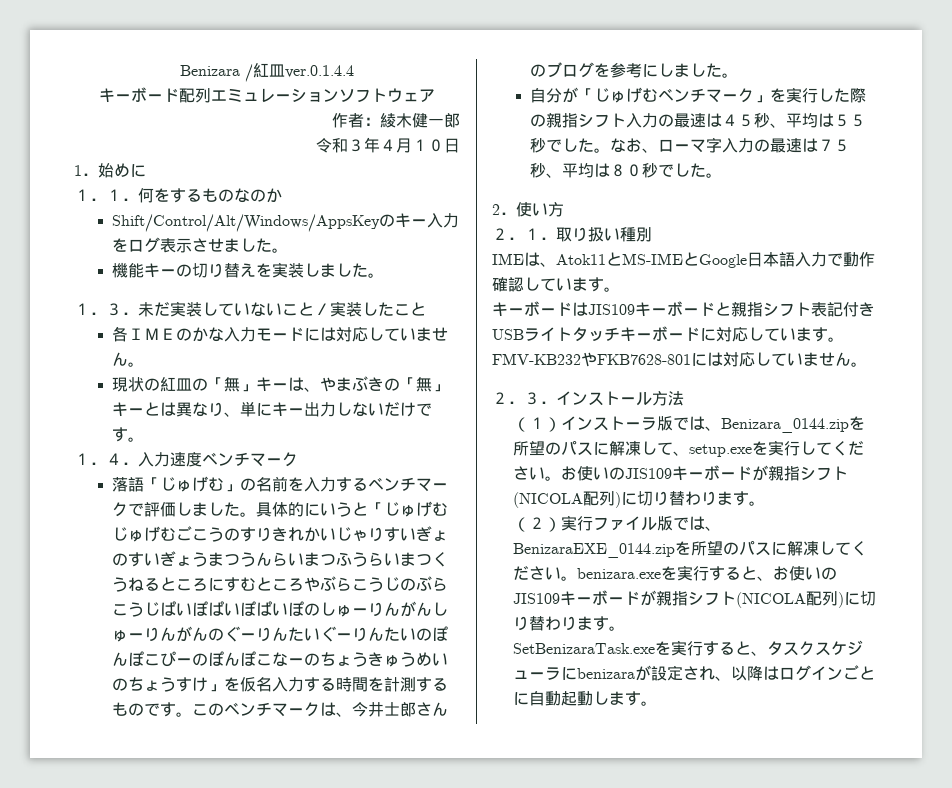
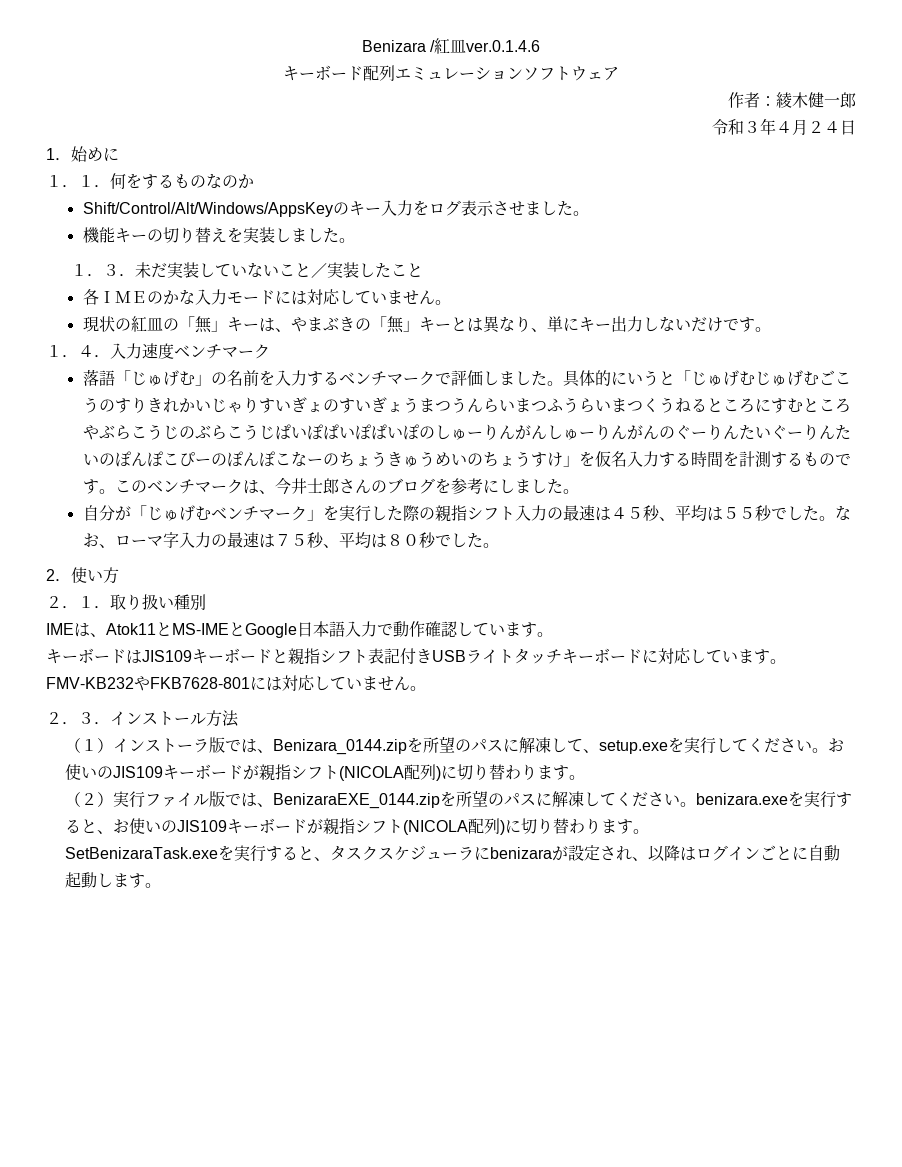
[285,65,354,78] ver.0.1.4.4 -> [466,40,541,52] ver.0.1.4.6
[412,139,444,152] １０ -> [808,121,840,133] ２４

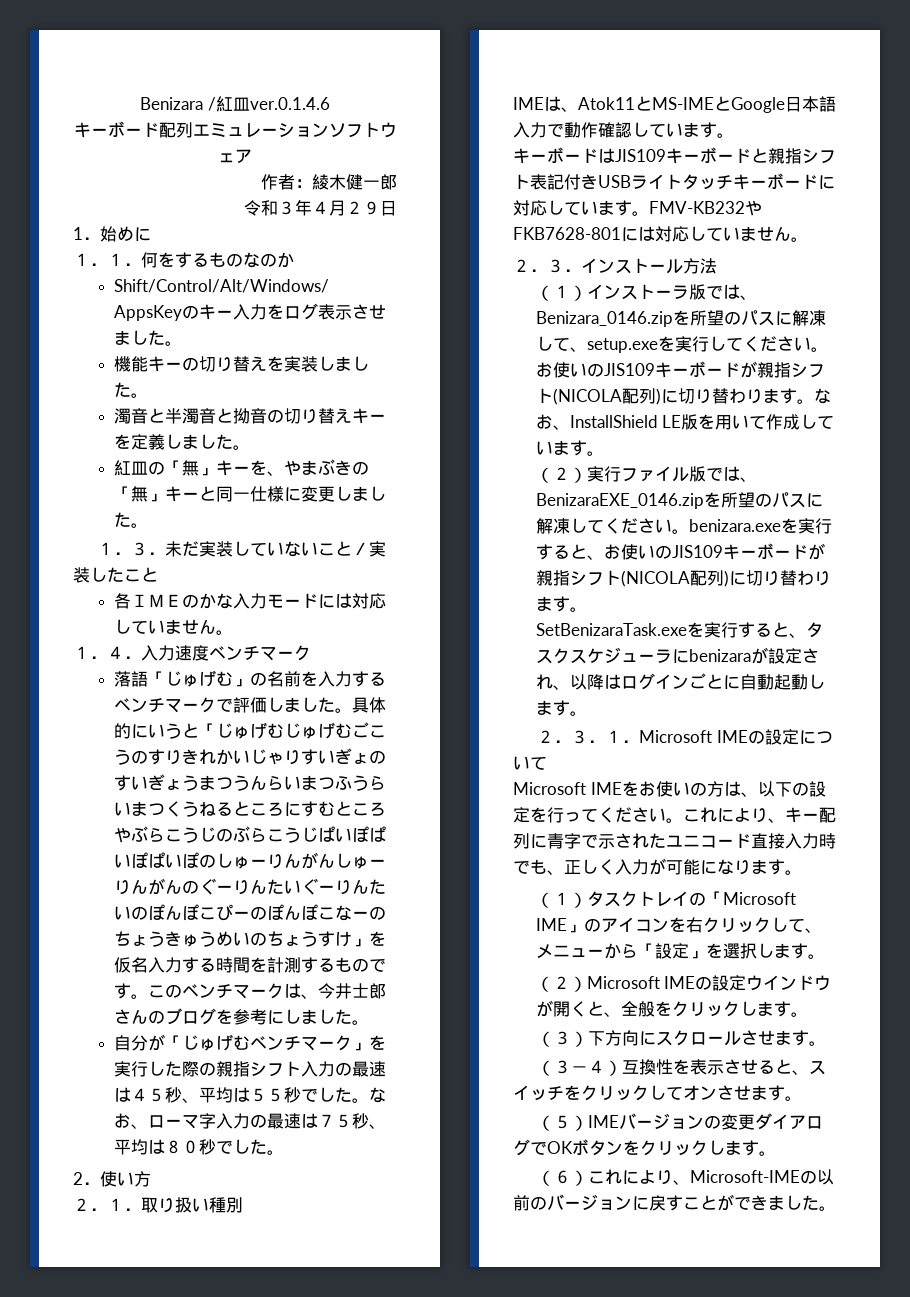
[824,121,840,133] ４ -> [363,201,380,215] ９
(355, 240) none -> [114,408,387,424] [114,434,251,450] [114,459,370,476] [114,486,387,502] [114,512,149,528] // 濁音と半濁音と拗音の切り替えキーを定義しました。 // 紅皿の「無」キーを、やまぶきの「無」キーと同一仕様に変更しました。
[82,316,771,333] // 現状の紅皿の「無」キーは、やまぶきの「無」キーとは異なり、単にキー出力しないだけです。 -> (234, 632) none
[273,739,408,755] Benizara_0144.zip -> [535,311,673,327] Benizara_0146.zip
(586, 777) none -> [813,388,831,404] [535,414,835,430] [535,440,604,456] なお、InstallShield LE版を用いて作成しています。
[273,793,441,809] BenizaraEXE_0144.zip -> [535,493,704,509] BenizaraEXE_0146.zip
(162, 885) none -> [537,729,833,745] [513,756,547,770] [513,781,826,797] [513,807,836,823] [513,833,836,849] [513,858,802,875] [535,891,796,908] [535,917,822,933] [535,943,825,959] [535,975,832,992] [535,1000,808,1017] [537,1030,827,1047] [537,1059,827,1076] [513,1085,802,1101] [537,1113,824,1131] [513,1139,776,1156] [537,1169,835,1186] [513,1194,836,1211] // ２．３．１．Microsoft IMEの設定について // Microsoft IMEをお使いの方は、以下の設定を行ってください。これにより、キー配列に青字で示されたユニコード直接入力時でも、正しく入力が可能になります。 // （１）タスクトレイの「Microsoft IME」のアイコンを右クリックして、メニューから「設定」を選択します。 // （２）Microsoft IMEの設定ウインドウが開くと、全般をクリックします。 // （３）下方向にスクロールさせます。 // （３－４）互換性を表示させると、スイッチをクリックしてオンさせます。 // （５）IMEバージョンの変更ダイアログでOKボタンをクリックします。 // （６）これにより、Microsoft-IMEの以前のバージョンに戻すことができました。

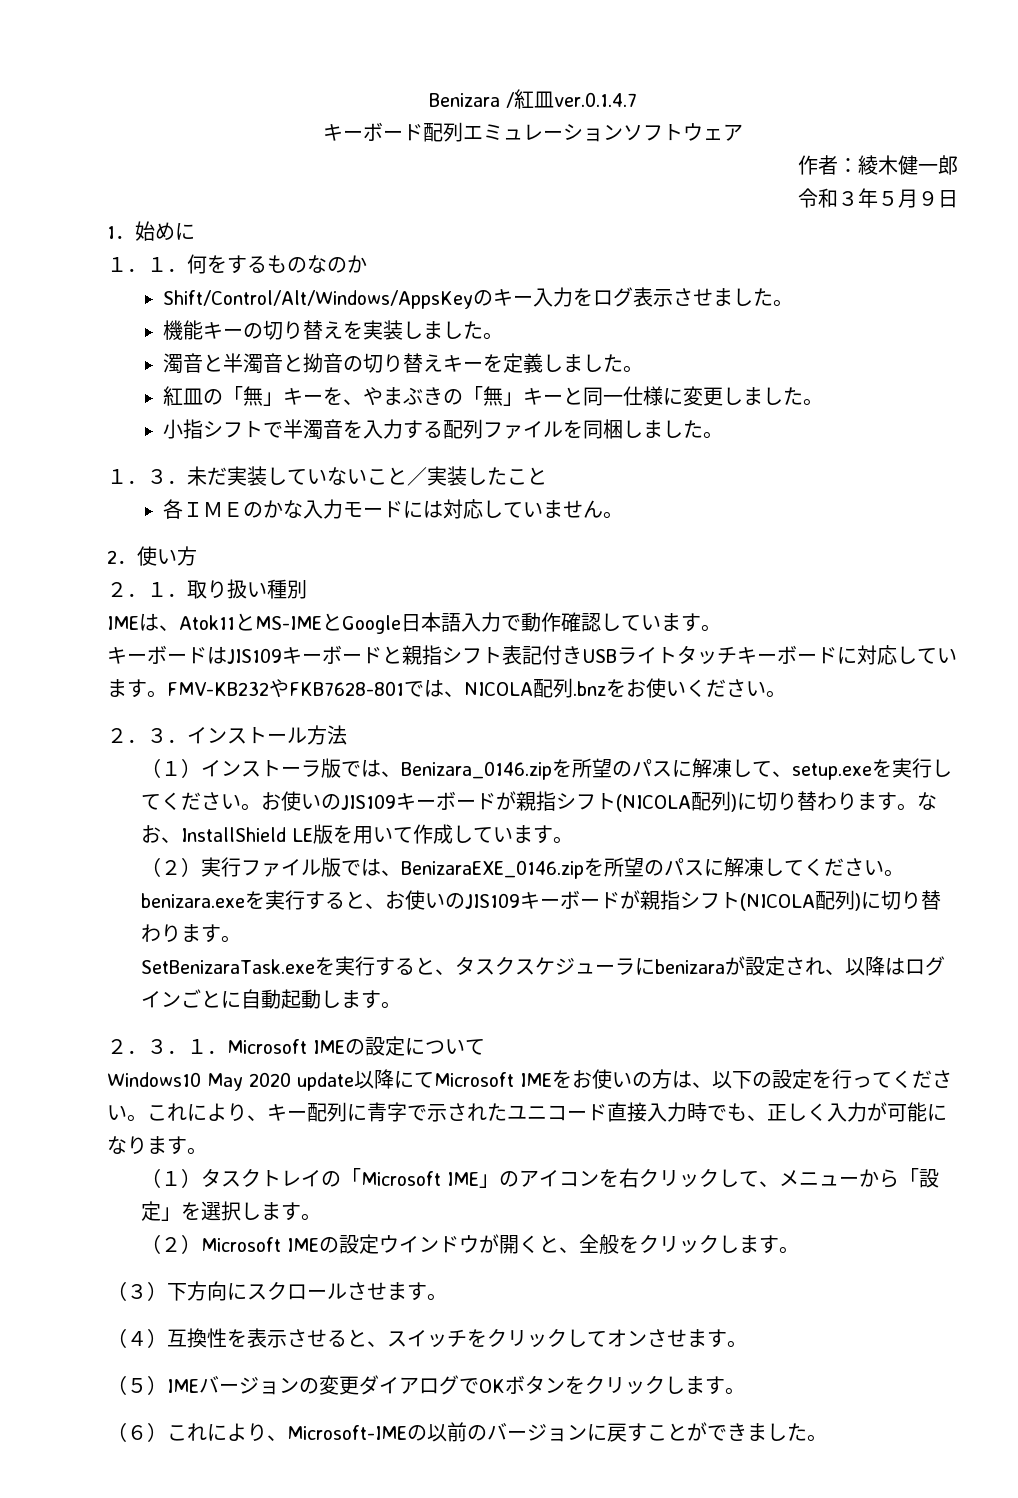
[249,97,330,110] ver.0.1.4.6 -> [553,92,637,107] ver.0.1.4.7
[312,200,363,216] ４月２ -> [878,189,918,208] ５月
(149, 525) none -> [163,419,724,440] // 小指シフトで半濁音を入力する配列ファイルを同梱しました。
[73,645,311,661] [114,670,387,687] [114,697,387,713] [114,722,387,739] [114,748,387,765] [114,774,387,791] [114,801,387,817] [114,826,387,843] [114,852,387,869] [114,878,387,895] [114,904,387,921] [114,931,387,947] [114,957,387,973] [114,983,387,999] [114,1008,370,1025] [114,1034,387,1051] [114,1061,387,1077] [114,1087,387,1103] [114,1113,387,1129] [114,1139,285,1155] // １．４．入力速度ベンチマーク // 落語「じゅげむ」の名前を入力するベンチマークで評価しました。具体的にいうと「じゅげむじゅげむごこうのすりきれかいじゃりすいぎょのすいぎょうまつうんらいまつふうらいまつくうねるところにすむところやぶらこうじのぶらこうじぱいぽぱいぽぱいぽのしゅーりんがんしゅーりんがんのぐーりんたいぐーりんたいのぽんぽこぴーのぽんぽこなーのちょうきゅうめいのちょうすけ」を仮名入力する時間を計測するものです。このベンチマークは、今井士郎さんのブログを参考にしました。 // 自分が「じゅげむベンチマーク」を実行した際の親指シフト入力の最速は４５秒、平均は５５秒でした。なお、ローマ字入力の最速は７５秒、平均は８０秒でした。 -> (624, 515) none
[621,226,791,242] には対応していません -> [404,678,766,698] では、NICOLA配列.bnzをお使いください
(547, 763) none -> [107,1069,434,1091] Windows10 May 2020 update以降にて
[554,1060,589,1074] ３－ -> (127, 1338) none

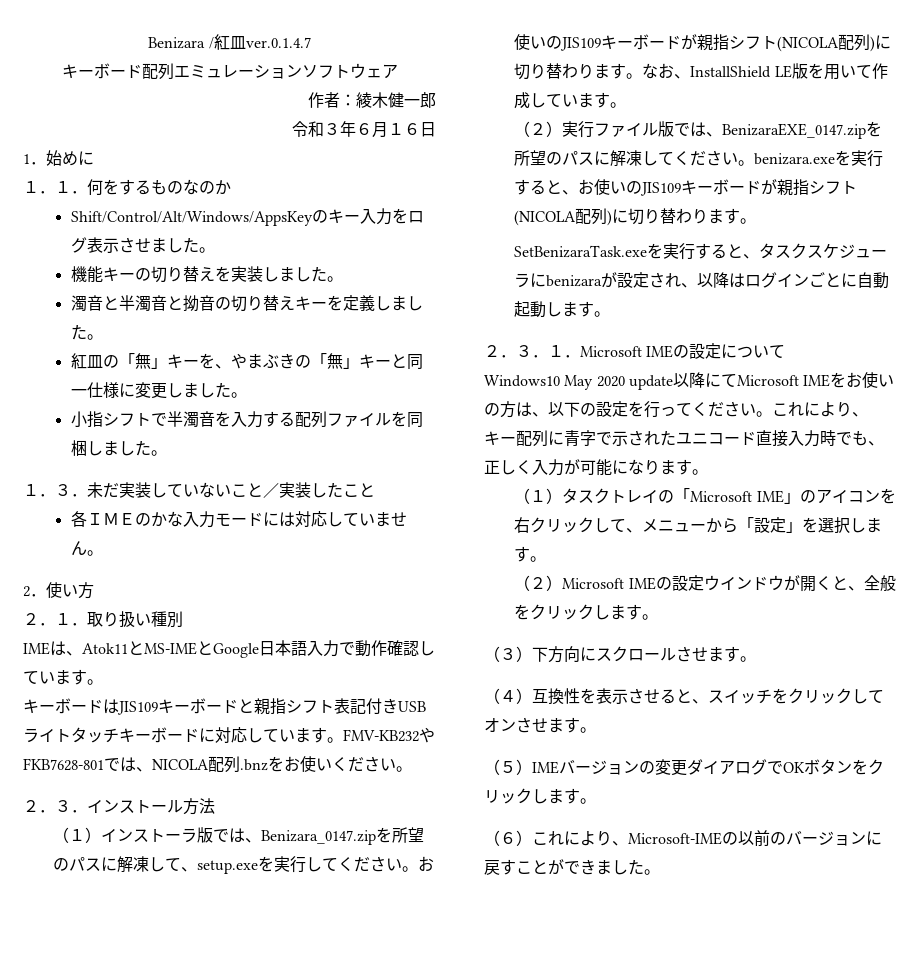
[878,189,938,208] ５月９ -> [356,122,420,138] ６月１６
[401,761,553,780] Benizara_0146.zip -> [261,830,377,845] Benizara_0147.zip
[401,860,585,879] BenizaraEXE_0146.zip -> [722,123,867,139] BenizaraEXE_0147.zip

